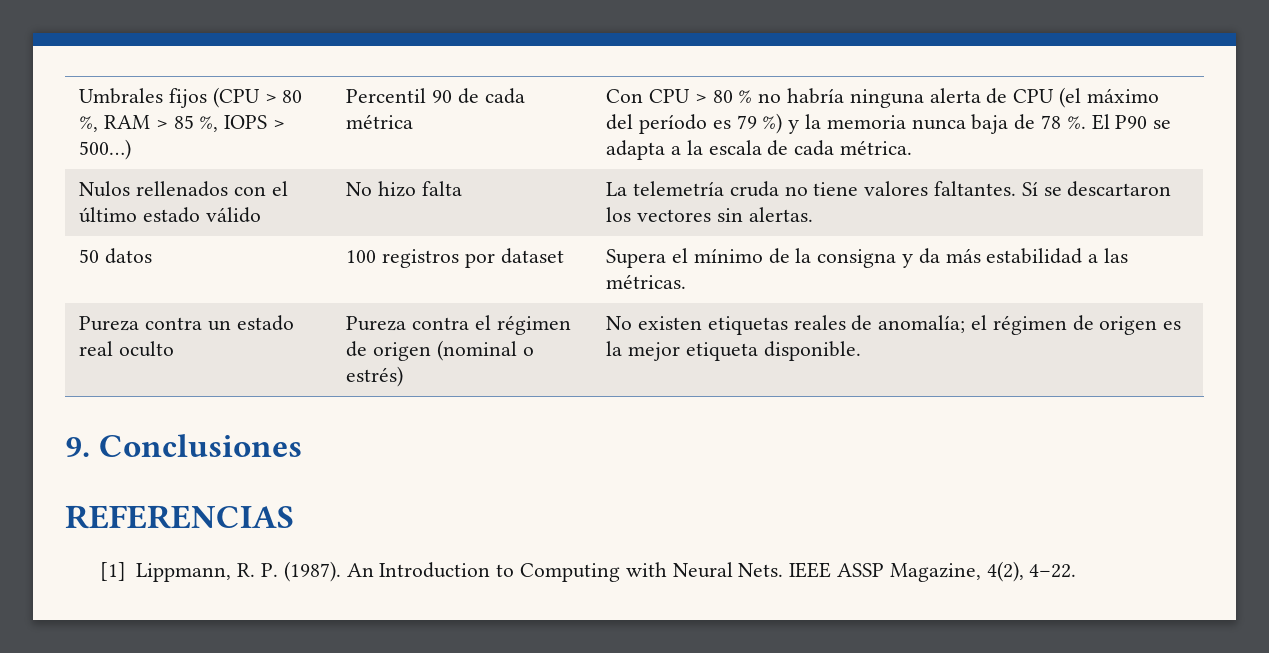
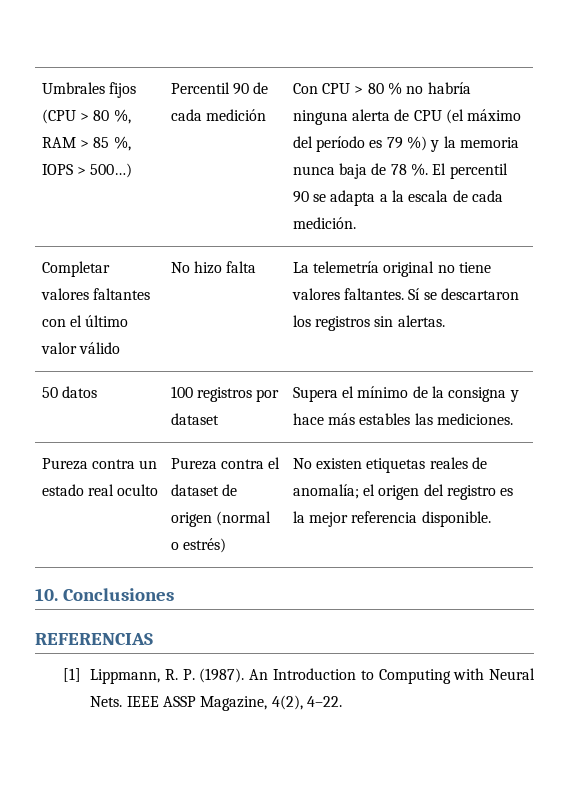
[346,114,414,129] métrica -> [205,109,266,121] medición
[1115,115,1148,129] P90 -> [449,163,508,179] [292,191,309,203] percentil 90
[840,140,913,155] [79,181,229,197] métrica. // Nulos rellenados -> [292,217,356,229] [41,261,110,277] [40,288,150,300] medición. // Completar valores faltantes
[143,207,201,223] estado -> [40,342,77,354] valor
[729,181,779,197] cruda -> [383,261,435,277] original
[637,209,712,222] vectores -> [314,316,370,331] registros
[918,248,1129,264] [606,274,687,289] da más estabilidad a las métricas. -> [292,413,513,425] hace más estables las mediciones.
[496,315,571,335] [346,340,517,361] régimen de origen (nominal -> [170,484,237,496] [170,511,271,527] dataset de origen (normal
[992,315,1158,335] régimen de origen -> [378,484,496,500] origen del registro
[685,342,758,361] etiqueta -> [351,511,418,523] referencia
[65,437,90,457] 9. -> [35,588,58,601] 10.

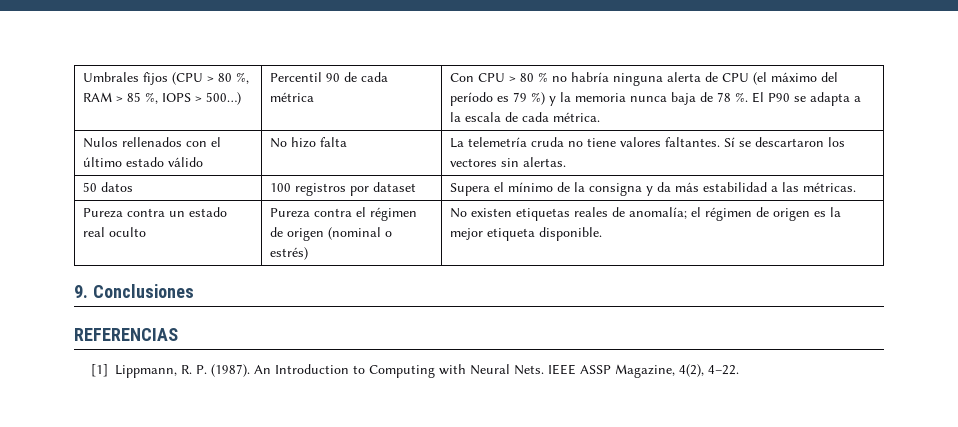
[205,109,266,121] medición -> [270,92,315,102] métrica
[449,163,508,179] [292,191,309,203] percentil 90 -> [768,93,791,102] P90
[292,217,356,229] [41,261,110,277] [40,288,150,300] medición. // Completar valores faltantes -> [553,112,601,122] [83,137,183,148] métrica. // Nulos rellenados
[40,342,77,354] valor -> [126,157,165,167] estado
[383,261,435,277] original -> [531,137,565,147] cruda
[314,316,370,331] registros -> [450,158,498,167] vectores
[292,413,513,425] hace más estables las mediciones. -> [657,182,857,192] da más estabilidad a las métricas.
[170,484,237,496] [170,511,271,527] dataset de origen (normal -> [370,207,418,221] [270,227,382,241] régimen de origen (nominal
[378,484,496,500] origen del registro -> [705,207,811,221] régimen de origen
[351,511,418,523] referencia -> [487,228,536,241] etiqueta
[35,588,58,601] 10. -> [74,285,88,298] 9.

